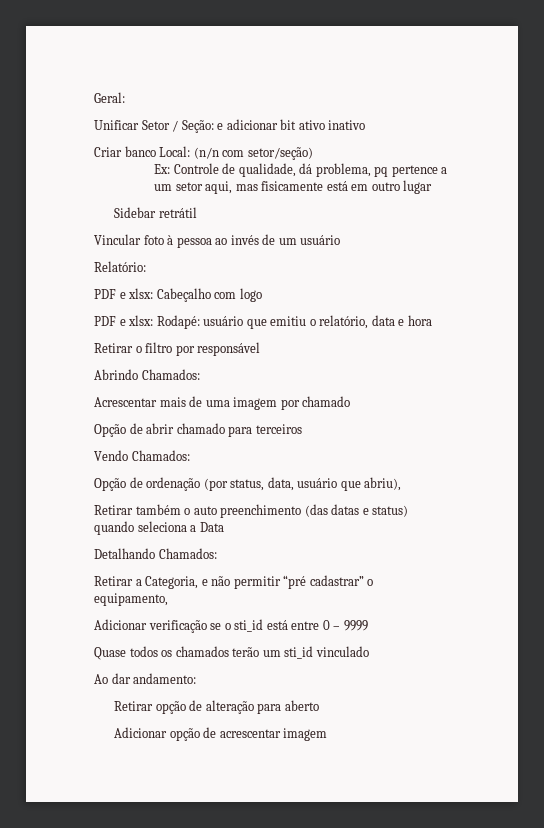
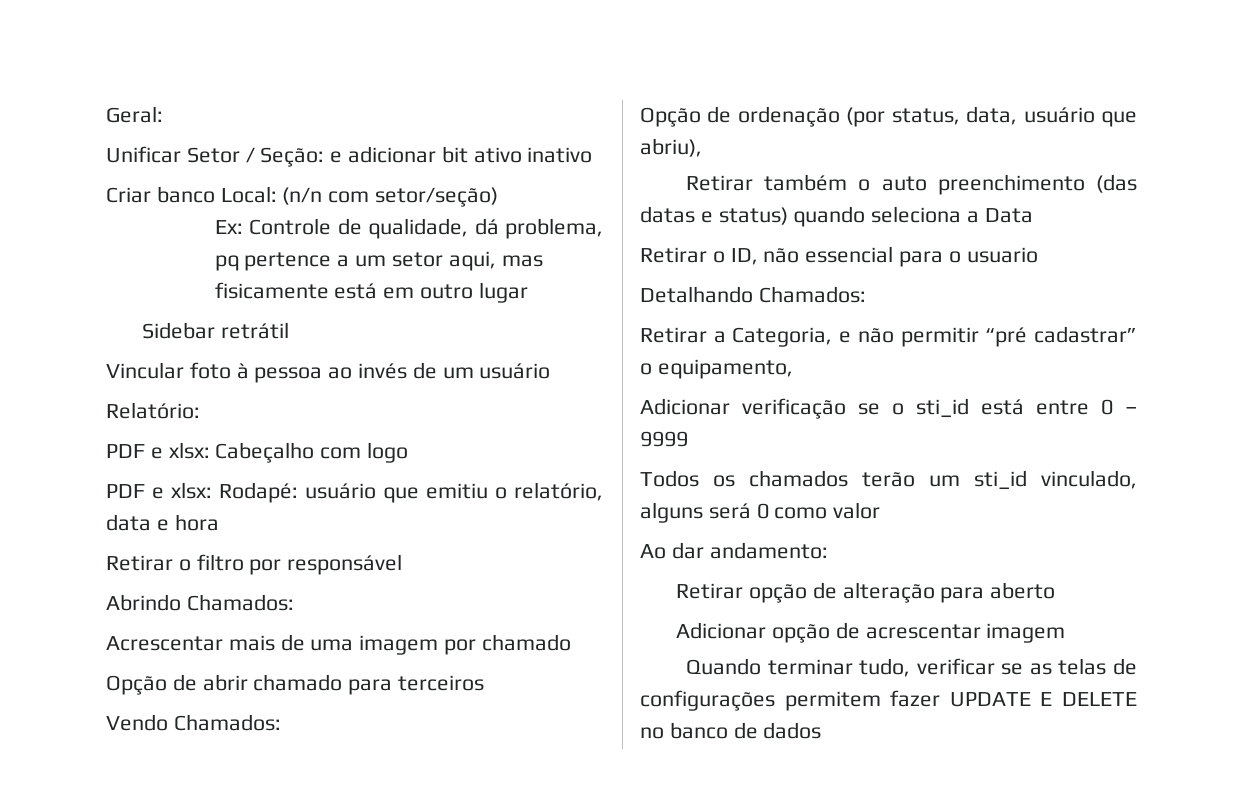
(224, 527) none -> [640,246,1038,267] // Retirar o ID, não essencial para o usuario
[94,646,158,660] Quase todos -> [640,470,699,487] Todos
[315,646,369,657] vinculado -> [1041,470,1137,489] [640,502,881,523] vinculado, alguns será 0 como valor
(328, 734) none -> [686,658,1137,677] [640,690,1137,711] [640,722,822,739] // Quando terminar tudo, verificar se as telas de configurações permitem fazer UPDATE E DELETE no banco de dados

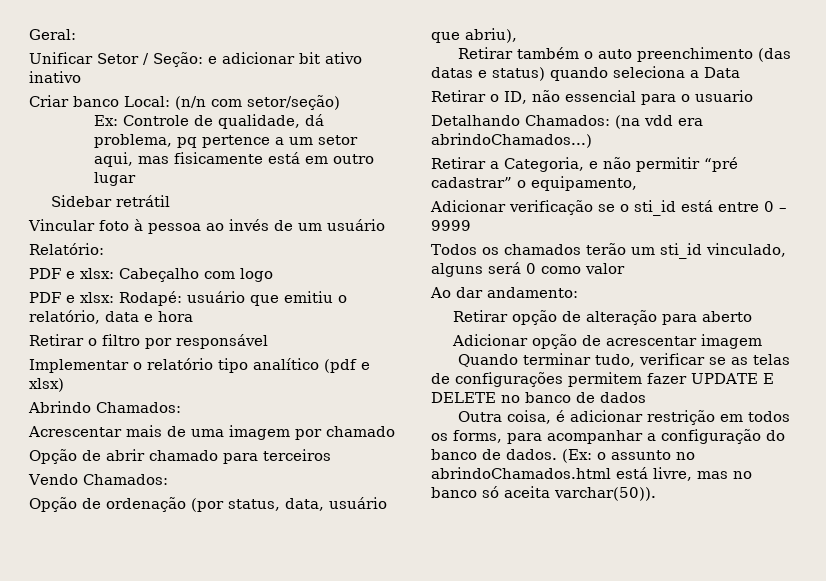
(403, 564) none -> [29,358,370,373] [29,378,64,392] // Implementar o relatório tipo analítico (pdf e xlsx)
(866, 294) none -> [615,115,703,129] [431,133,592,148] (na vdd era abrindoChamados...)
(822, 730) none -> [457,410,790,425] [431,429,785,444] [431,449,695,463] [431,467,752,481] [431,486,656,501] // Outra coisa, é adicionar restrição em todos os forms, para acompanhar a configuração do banco de dados. (Ex: o assunto no abrindoChamados.html está livre, mas no banco só aceita varchar(50)).

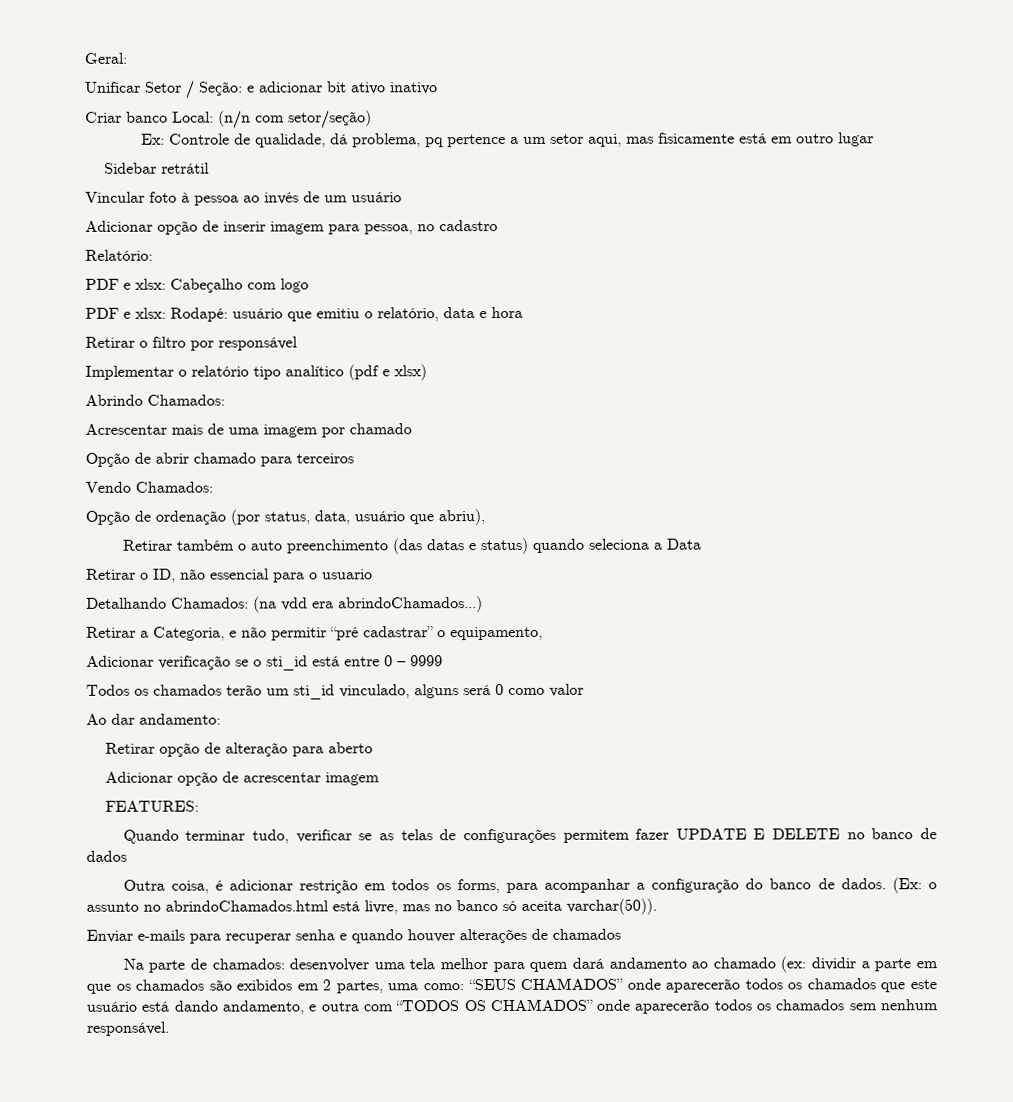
(385, 225) none -> [85,220,498,235] // Adicionar opção de inserir imagem para pessoa, no cadastro
(762, 341) none -> [104,800,199,812] // FEATURES:
(656, 494) none -> [86,928,621,944] [122,956,938,973] [86,977,937,994] [86,998,938,1015] [86,1021,170,1036] // Enviar e-mails para recuperar senha e quando houver alterações de chamados // Na parte de chamados: desenvolver uma tela melhor para quem dará andamento ao chamado (ex: dividir a parte em que os chamados são exibidos em 2 partes, uma como: “SEUS CHAMADOS” onde aparecerão todos os chamados que este usuário está dando andamento, e outra com “TODOS OS CHAMADOS” onde aparecerão todos os chamados sem nenhum responsável.

